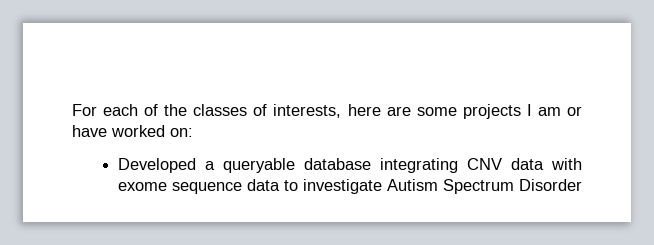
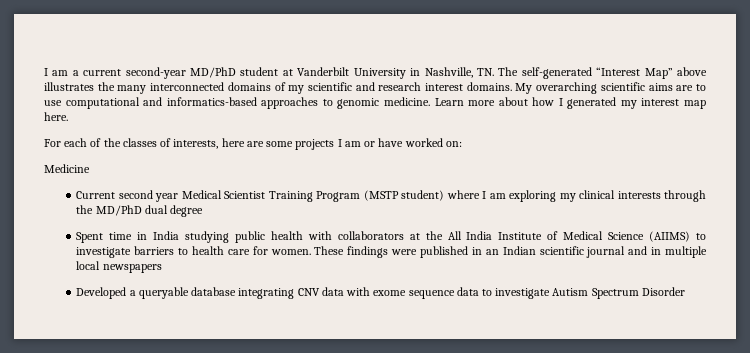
(72, 110) none -> [44,67,707,79] [44,82,706,94] [44,97,706,109] [44,112,68,121] I am a current second-year MD/PhD student at Vanderbilt University in Nashville, TN. The self-generated “Interest Map” above illustrates the many interconnected domains of my scientific and research interest domains. My overarching scientific aims are to use computational and informatics-based approaches to genomic medicine. Learn more about how I generated my interest map here. //
(193, 132) none -> [44,164,90,173] [76,190,707,202] [76,205,204,217] [76,231,706,243] [76,246,708,258] [76,261,162,273] // Medicine // Current second year Medical Scientist Training Program (MSTP student) where I am exploring my clinical interests through the MD/PhD dual degree // Spent time in India studying public health with collaborators at the All India Institute of Medical Science (AIIMS) to investigate barriers to health care for women. These findings were published in an Indian scientific journal and in multiple local newspapers

